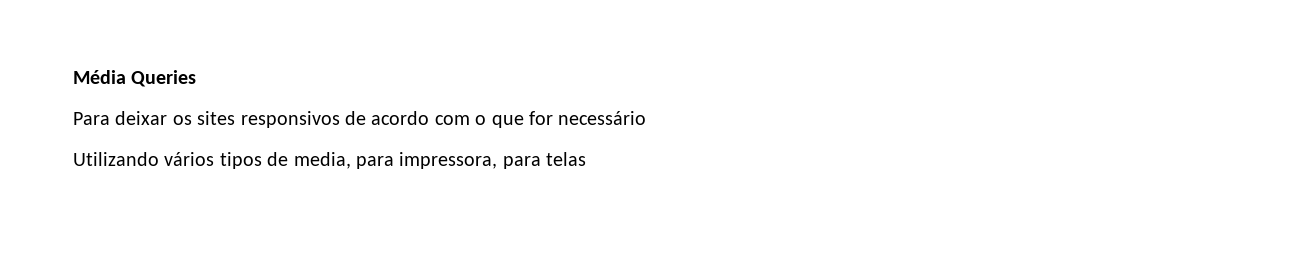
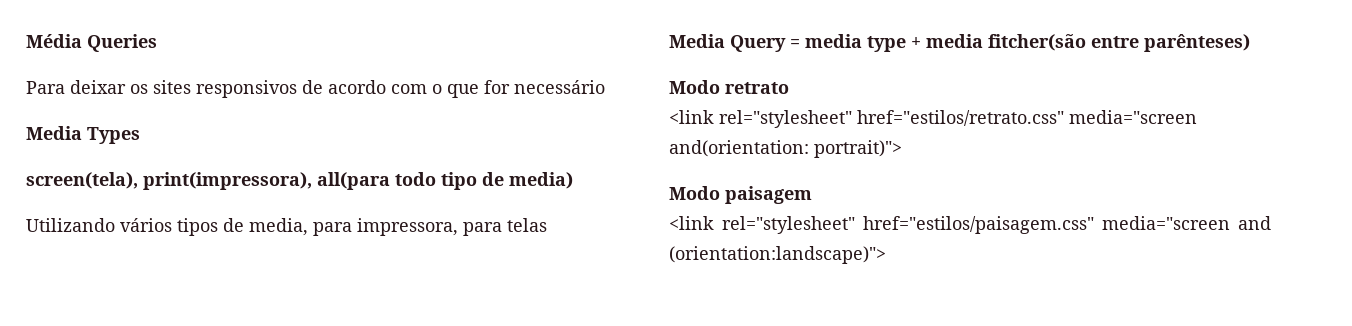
(647, 118) none -> [26,126,140,144] [26,172,573,190] // Media Types // screen(tela), print(impressora), all(para todo tipo de media)
(587, 159) none -> [669,34,1250,52] [669,80,789,94] [669,110,1197,128] [669,140,902,158] [669,186,812,204] [669,216,1271,234] [669,246,886,264] // Media Query = media type + media fitcher(são entre parênteses) // Modo retrato // <link rel="stylesheet" href="estilos/retrato.css" media="screen and(orientation: portrait)"> // Modo paisagem // <link rel="stylesheet" href="estilos/paisagem.css" media="screen and (orientation:landscape)">

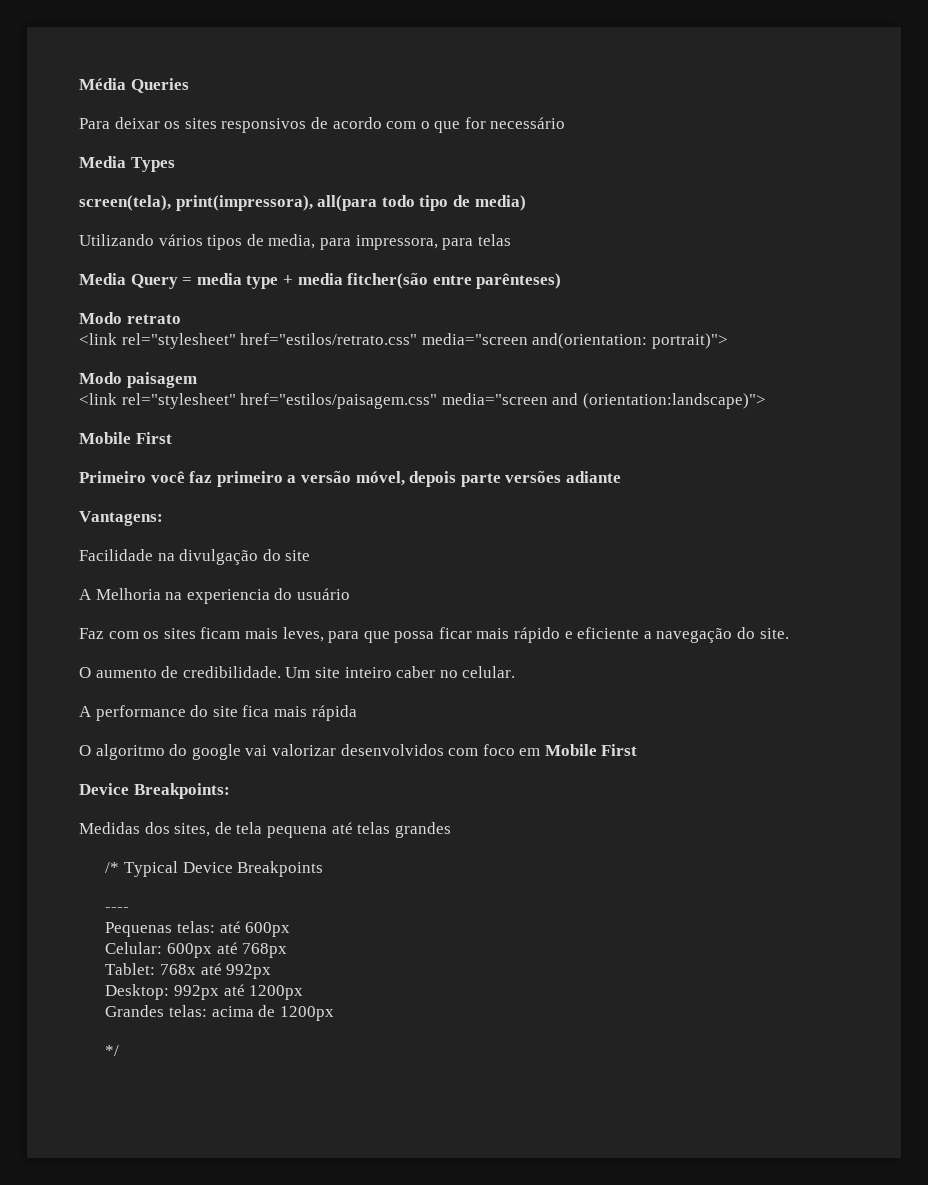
(886, 255) none -> [79,432,172,444] [79,471,621,487] [79,511,163,526] [79,549,311,565] [79,588,350,604] [79,627,789,643] [79,666,516,678] [79,705,357,721] [79,744,638,760] [79,783,230,799] [79,822,451,838] [105,861,324,877] [105,907,130,912] [105,921,291,937] [105,942,288,958] [105,963,272,979] [105,984,304,1000] [105,1005,334,1021] [105,1045,120,1056] // Mobile First // Primeiro você faz primeiro a versão móvel, depois parte versões adiante // Vantagens: // Facilidade na divulgação do site // A Melhoria na experiencia do usuário // Faz com os sites ficam mais leves, para que possa ficar mais rápido e eficiente a navegação do site. // O aumento de credibilidade. Um site inteiro caber no celular. // A performance do site fica mais rápida // O algoritmo do google vai valorizar desenvolvidos com foco em Mobile First // Device Breakpoints: // Medidas dos sites, de tela pequena até telas grandes // /* Typical Device Breakpoints // ---- // Pequenas telas: até 600px // Celular: 600px até 768px // Tablet: 768x até 992px // Desktop: 992px até 1200px // Grandes telas: acima de 1200px // */

